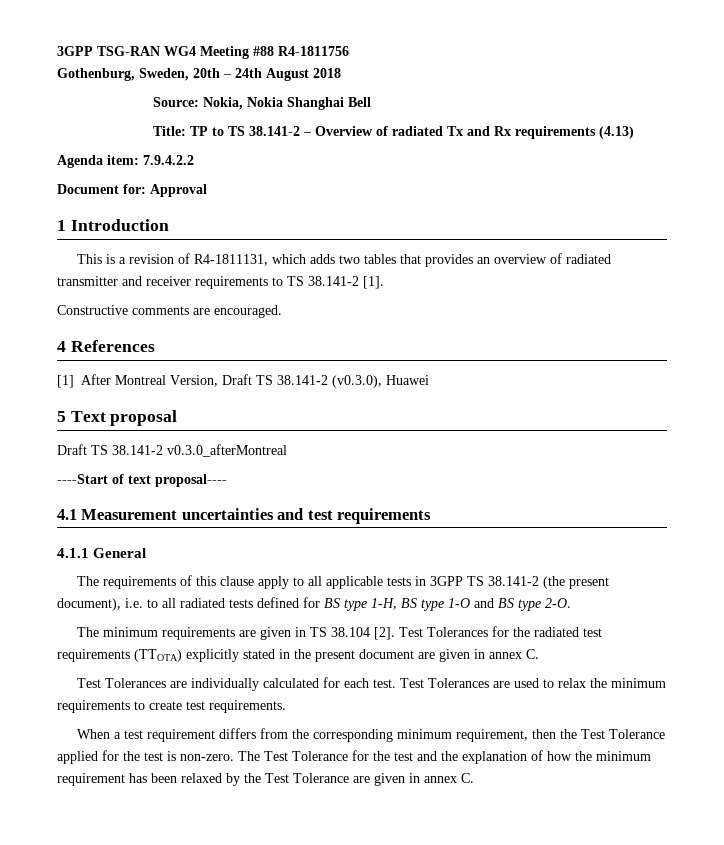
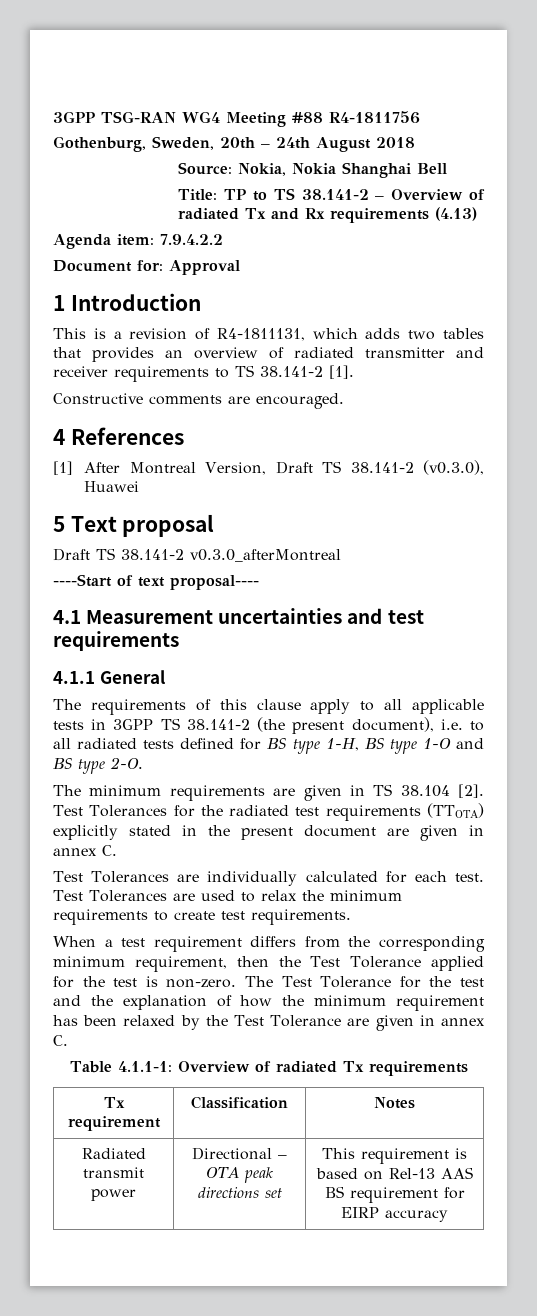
(474, 778) none -> [69,1061,468,1076] [103,1097,125,1108] [67,1116,161,1131] [191,1096,288,1109] [374,1097,415,1109] [81,1148,146,1159] [83,1167,144,1178] [91,1189,136,1201] [192,1147,287,1160] [206,1167,273,1183] [197,1187,282,1198] [322,1148,467,1164] [315,1167,473,1180] [324,1186,465,1203] [341,1207,448,1222] // Table 4.1.1-1: Overview of radiated Tx requirements // Tx requirement | Classification | Notes // Radiated transmit power | Directional – OTA peak directions set | This requirement is based on Rel-13 AAS BS requirement for EIRP accuracy

